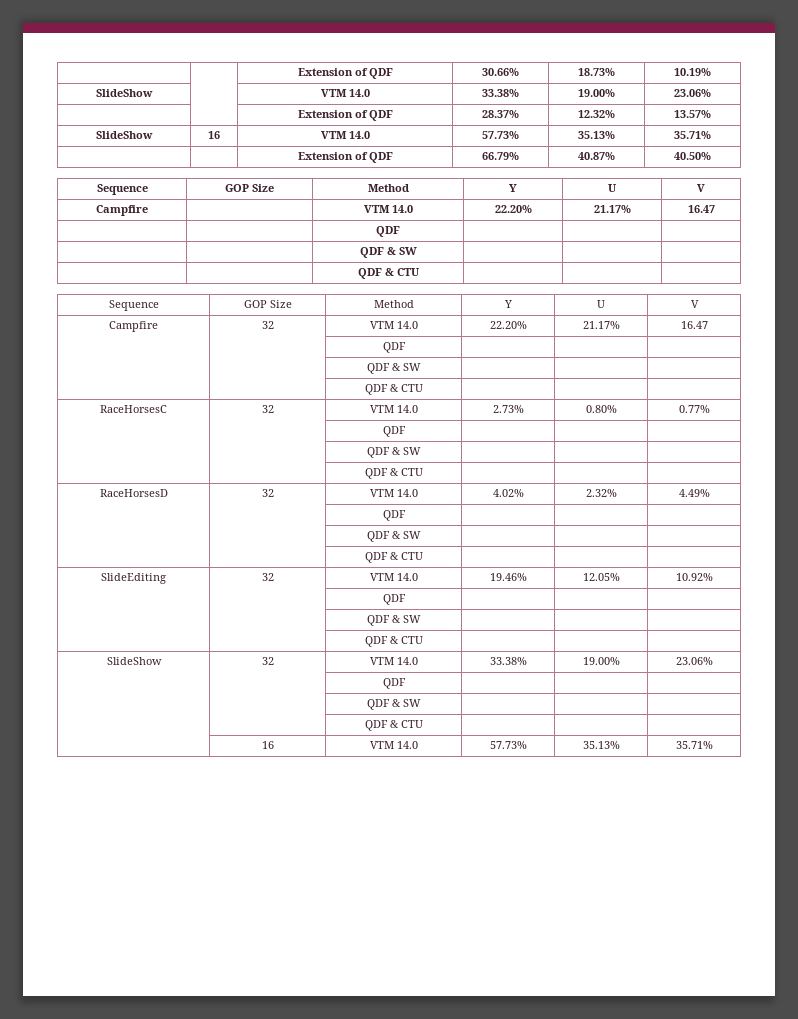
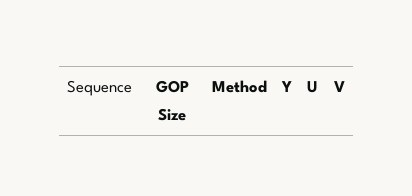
[297,68,393,79] [482,68,519,76] [578,68,615,76] [674,68,711,76] [96,89,153,97] [320,89,370,97] [482,89,519,97] [578,89,615,97] [674,89,711,97] [297,110,393,121] [482,110,519,118] [578,110,615,118] [674,110,711,118] [96,131,153,139] [208,131,220,139] [320,131,370,139] [482,131,519,139] [578,131,615,139] [674,131,711,139] [297,152,393,163] [482,152,519,160] [578,152,615,160] [674,152,711,160] [96,184,148,195] [225,184,274,192] [367,184,409,192] [509,184,517,192] [608,184,617,192] [697,184,705,192] [96,205,148,216] [363,205,413,213] [494,205,532,213] [593,205,631,213] [687,205,715,213] [376,226,400,237] [359,247,417,258] [357,268,420,279] [108,300,159,311] [243,300,292,308] [373,300,414,308] [503,300,512,308] [597,300,605,308] [690,300,699,308] [109,321,158,332] [261,321,274,329] [369,321,418,329] [489,321,527,329] [582,321,620,329] [680,321,708,329] [382,342,406,353] [366,363,421,374] [364,384,423,395] [100,405,167,413] [261,405,274,413] [369,405,418,413] [492,405,524,413] [585,405,617,413] [678,405,710,413] [382,426,406,437] [366,447,421,458] [364,468,423,479] [99,489,168,497] [261,489,274,497] [369,489,418,497] [492,489,524,497] [585,489,617,497] [678,489,710,497] [382,510,406,521] [366,531,421,542] [364,552,423,563] [101,573,166,584] [261,573,274,581] [369,573,418,581] [489,573,527,581] [582,573,620,581] [675,573,713,581] [382,594,406,605] [366,615,421,626] [364,636,423,647] [106,657,162,665] [261,657,274,665] [369,657,418,665] [489,657,527,665] [582,657,620,665] [675,657,713,665] [382,678,406,689] [366,699,421,710] [364,720,423,731] [261,741,274,749] [369,741,418,749] [489,741,527,749] [582,741,620,749] [675,741,713,749] | | Extension of QDF | 30.66% | 18.73% | 10.19% // SlideShow | | VTM 14.0 | 33.38% | 19.00% | 23.06% // | | Extension of QDF | 28.37% | 12.32% | 13.57% // SlideShow | 16 | VTM 14.0 | 57.73% | 35.13% | 35.71% // | | Extension of QDF | 66.79% | 40.87% | 40.50% // Sequence | GOP Size | Method | Y | U | V // Campfire | | VTM 14.0 | 22.20% | 21.17% | 16.47 // | | QDF | | | // | | QDF & SW | | | // | | QDF & CTU | | | // Sequence | GOP Size | Method | Y | U | V // Campfire | 32 | VTM 14.0 | 22.20% | 21.17% | 16.47 // | | QDF | | | // | | QDF & SW | | | // | | QDF & CTU | | | // RaceHorsesC | 32 | VTM 14.0 | 2.73% | 0.80% | 0.77% // | | QDF | | | // | | QDF & SW | | | // | | QDF & CTU | | | // RaceHorsesD | 32 | VTM 14.0 | 4.02% | 2.32% | 4.49% // | | QDF | | | // | | QDF & SW | | | // | | QDF & CTU | | | // SlideEditing | 32 | VTM 14.0 | 19.46% | 12.05% | 10.92% // | | QDF | | | // | | QDF & SW | | | // | | QDF & CTU | | | // SlideShow | 32 | VTM 14.0 | 33.38% | 19.00% | 23.06% // | | QDF | | | // | | QDF & SW | | | // | | QDF & CTU | | | // | 16 | VTM 14.0 | 57.73% | 35.13% | 35.71% -> [67,80,132,96] [155,80,189,93] [158,108,186,121] [212,80,267,93] [281,81,292,92] [307,81,318,93] [333,81,345,92] Sequence | GOP Size | Method | Y | U | V

